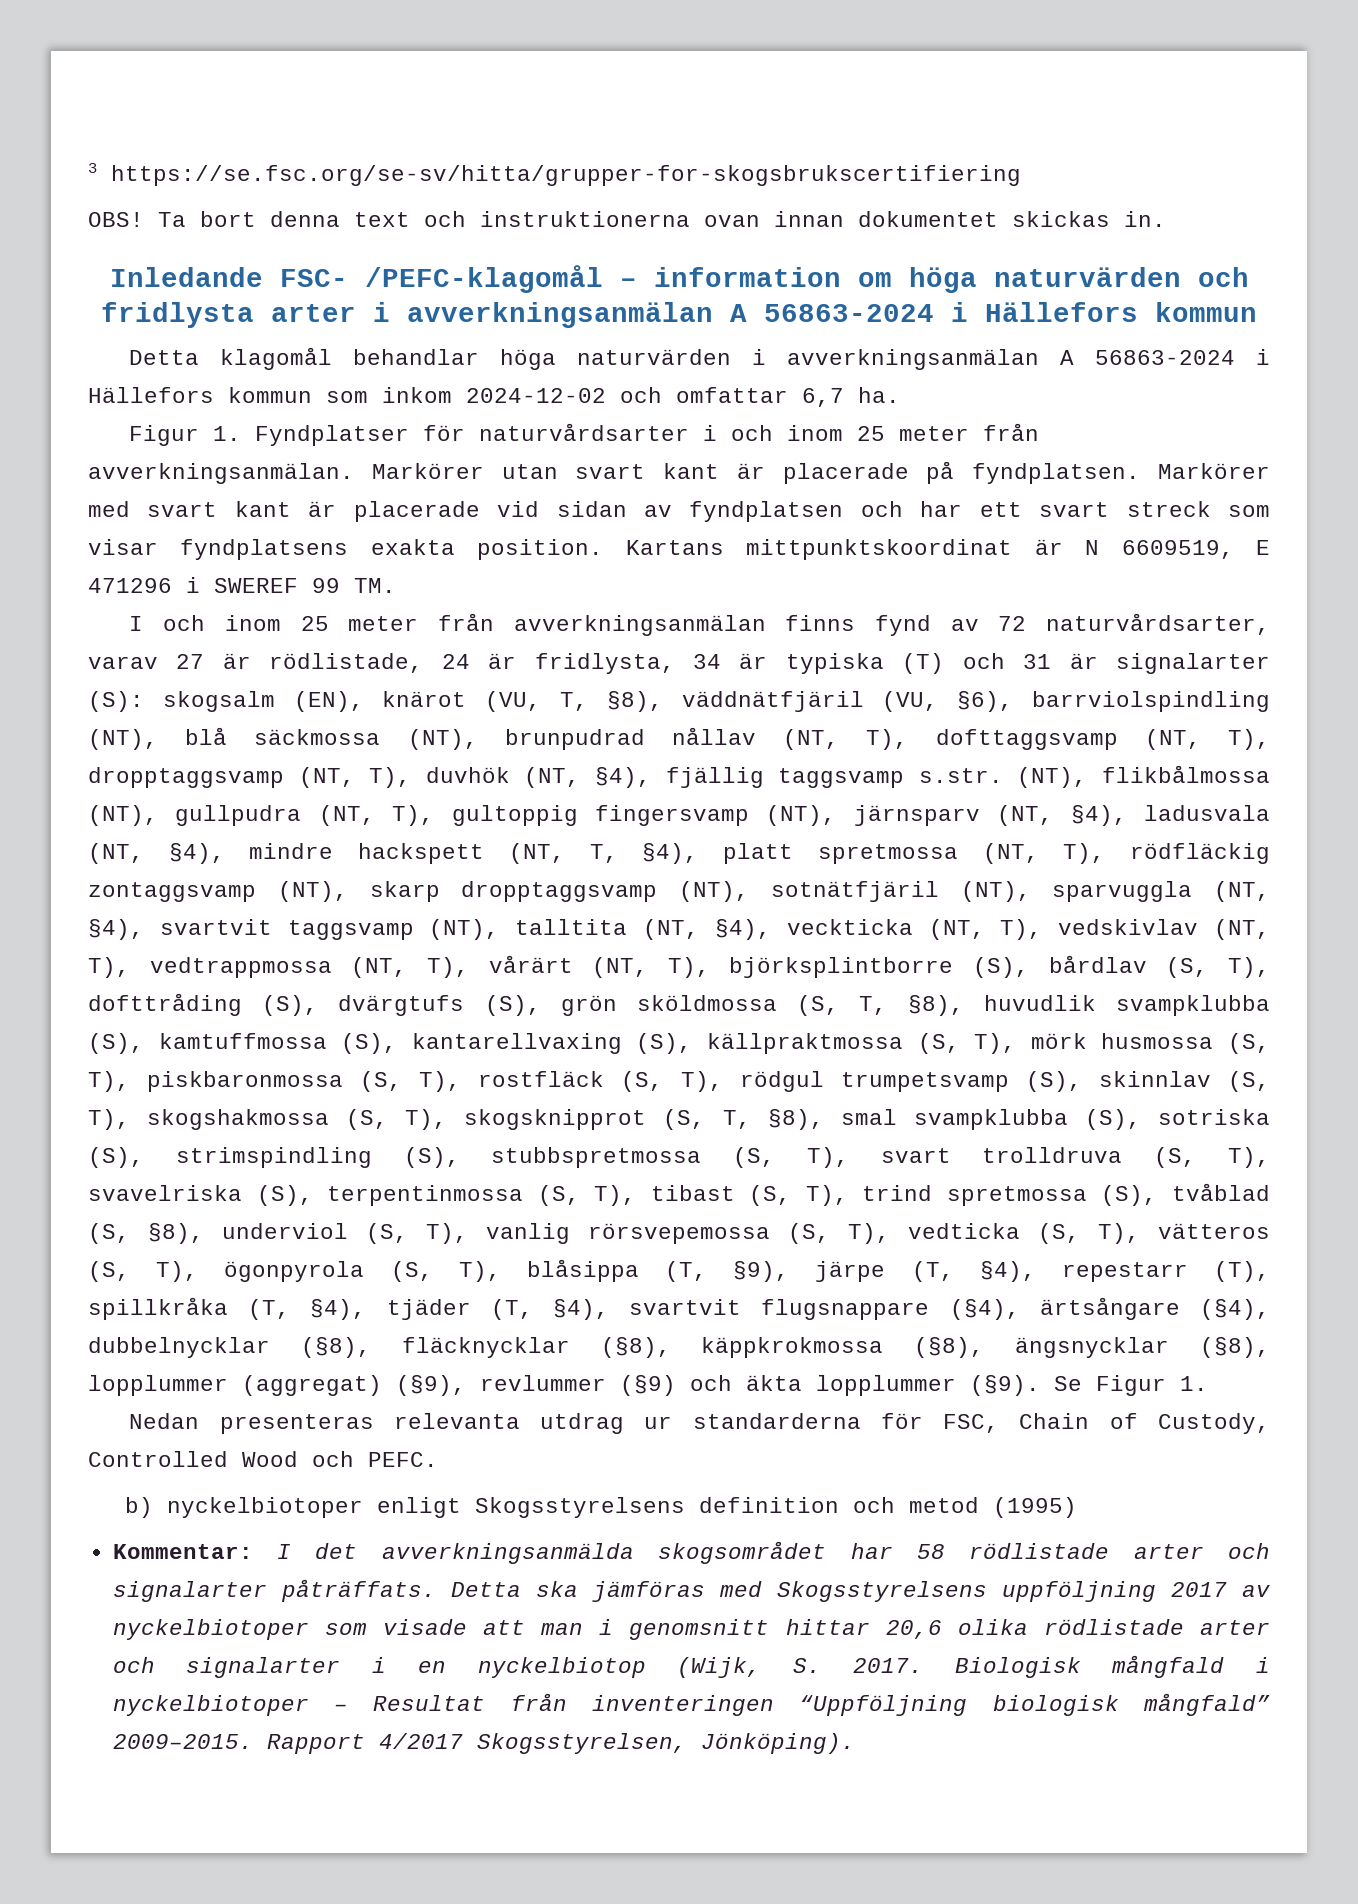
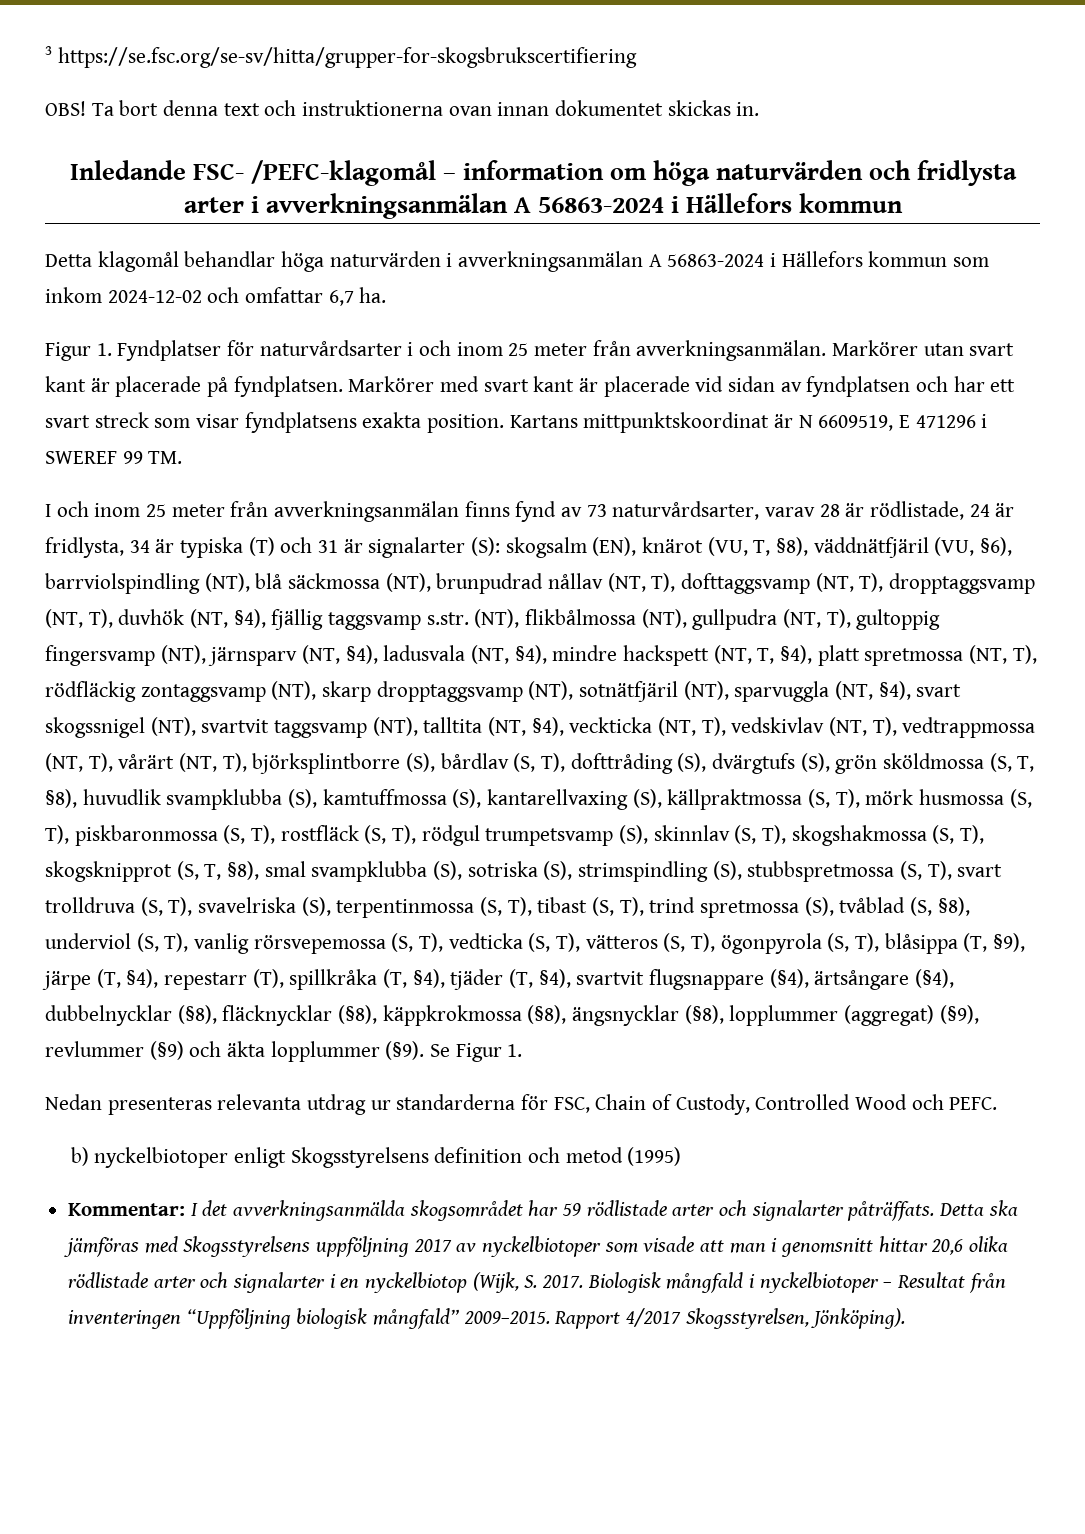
[998,616,1027,631] 72 -> [586,504,607,517] 73
[176,654,205,669] 27 -> [819,504,840,517] 28
(144, 929) none -> [916,684,962,697] [45,717,196,738] svart skogssnigel (NT),
[916,1544,945,1559] 58 -> [562,1203,582,1216] 59

